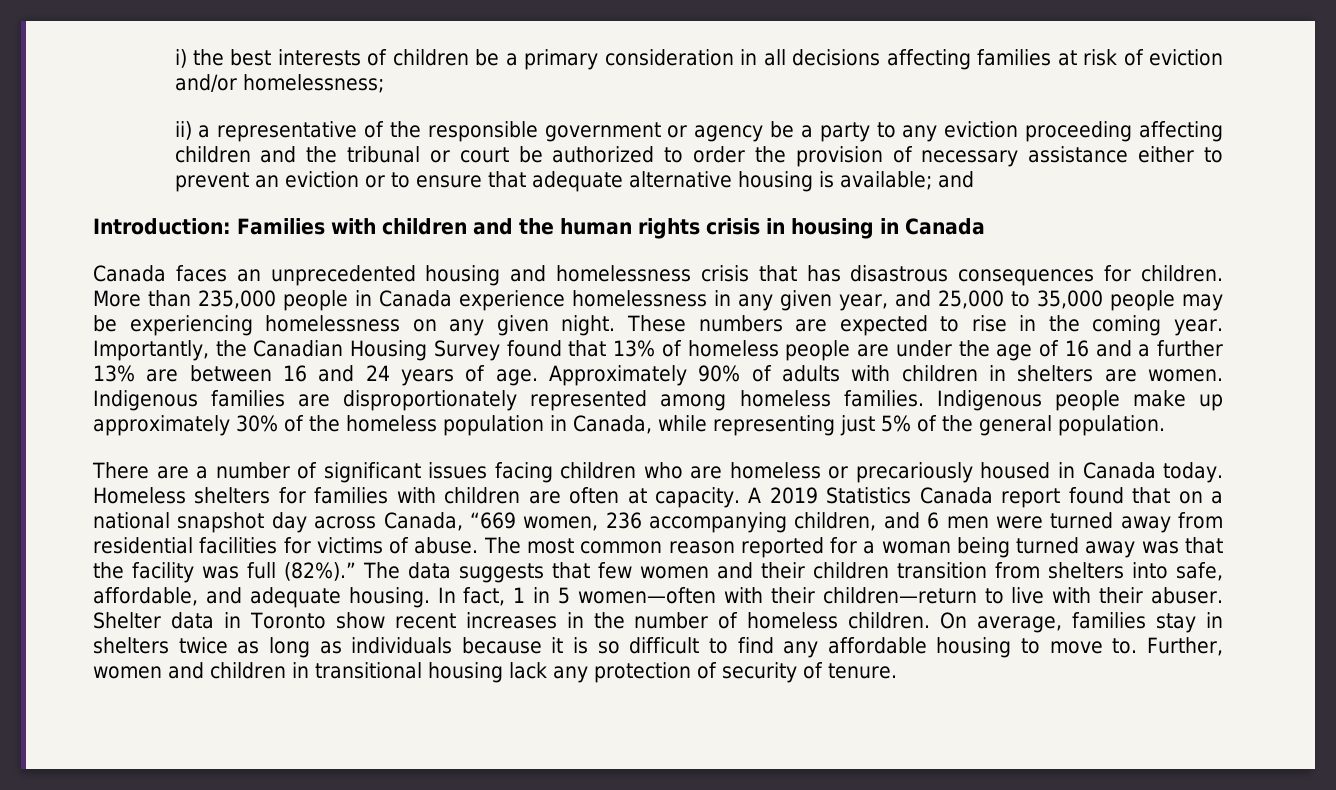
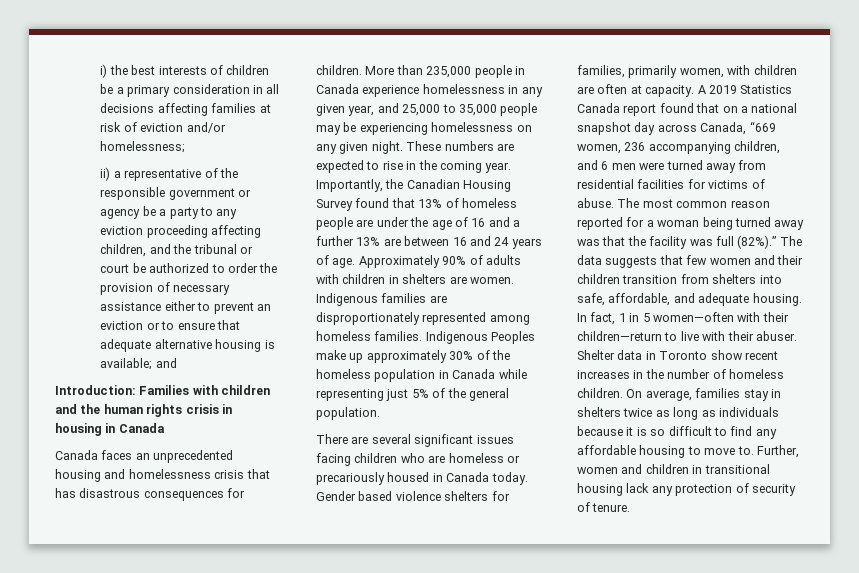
[174,146,251,163] children -> [100,244,147,257] children,
[1054,390,1120,411] people -> [491,331,536,344] Peoples
[572,415,652,434] Canada, -> [452,369,496,379] Canada
[196,462,318,479] a number of -> [371,434,411,444] several
[93,487,389,504] Homeless shelters for families -> [316,491,510,501] [577,65,724,78] Gender based violence shelters for families, primarily women,

